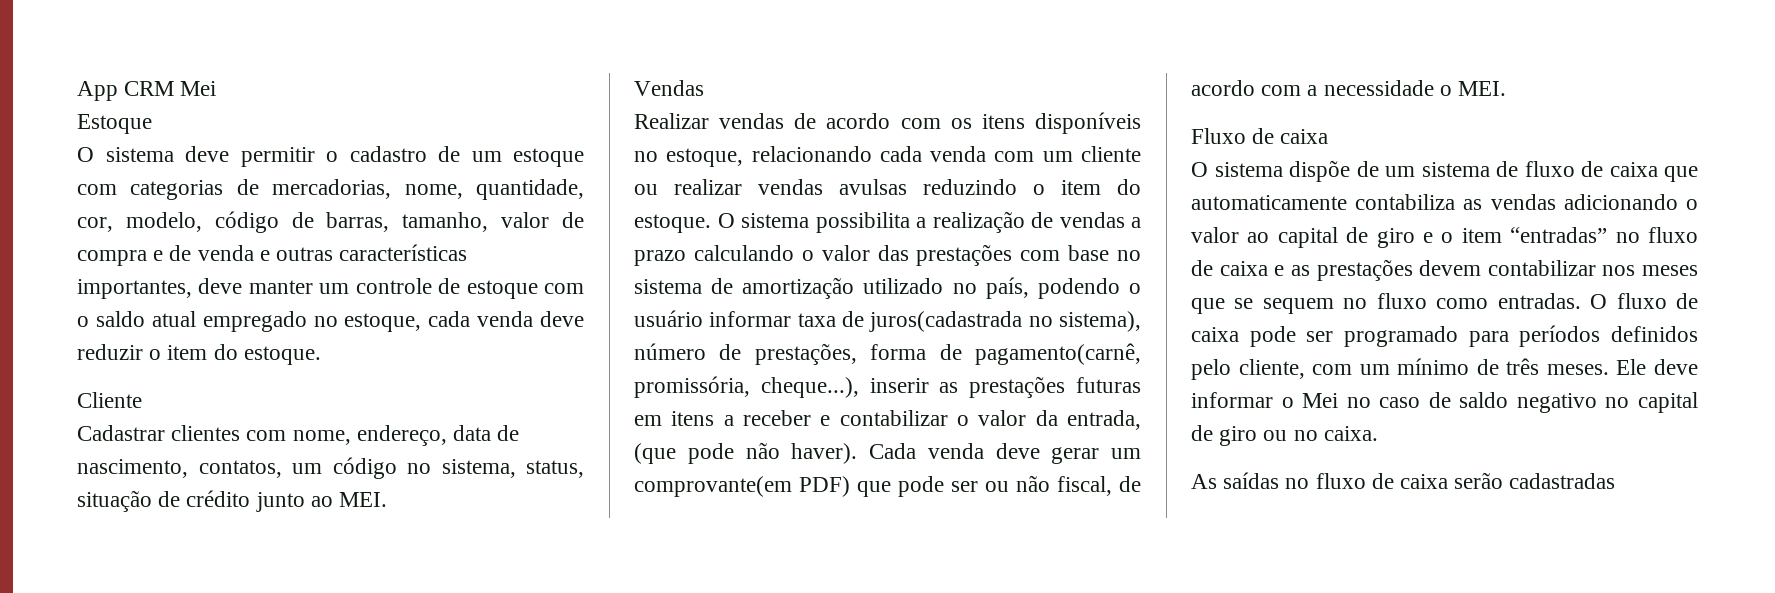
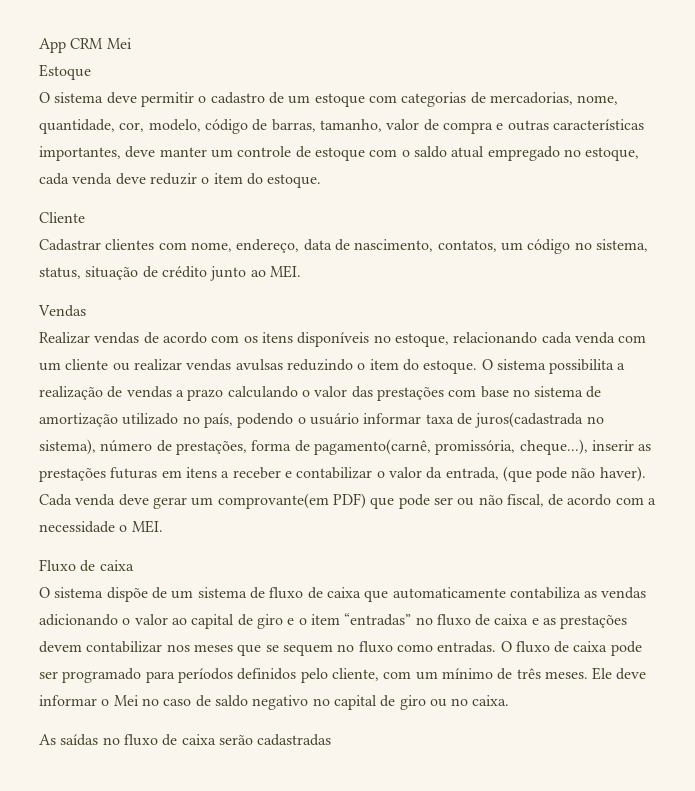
[169,245,270,261] de venda e -> (504, 126) none

